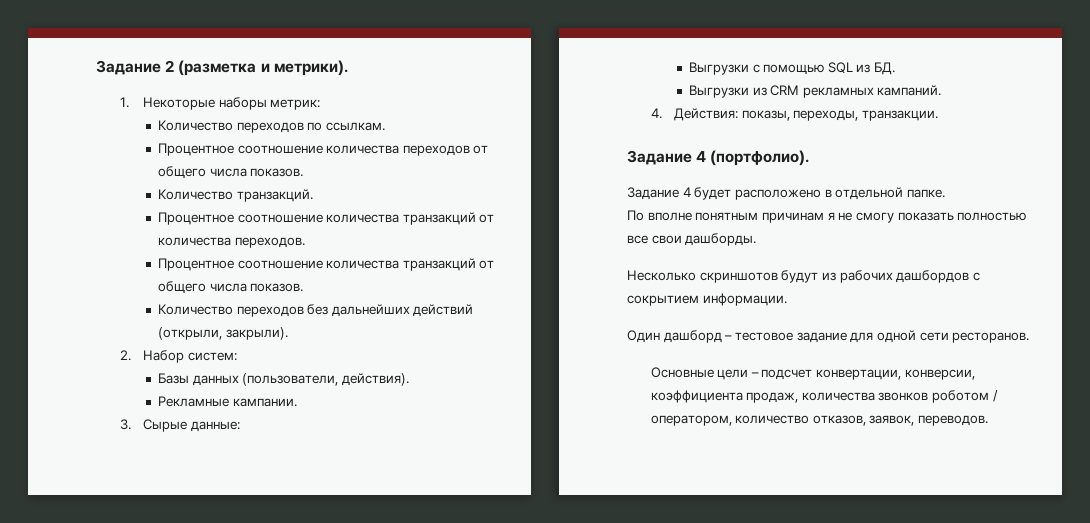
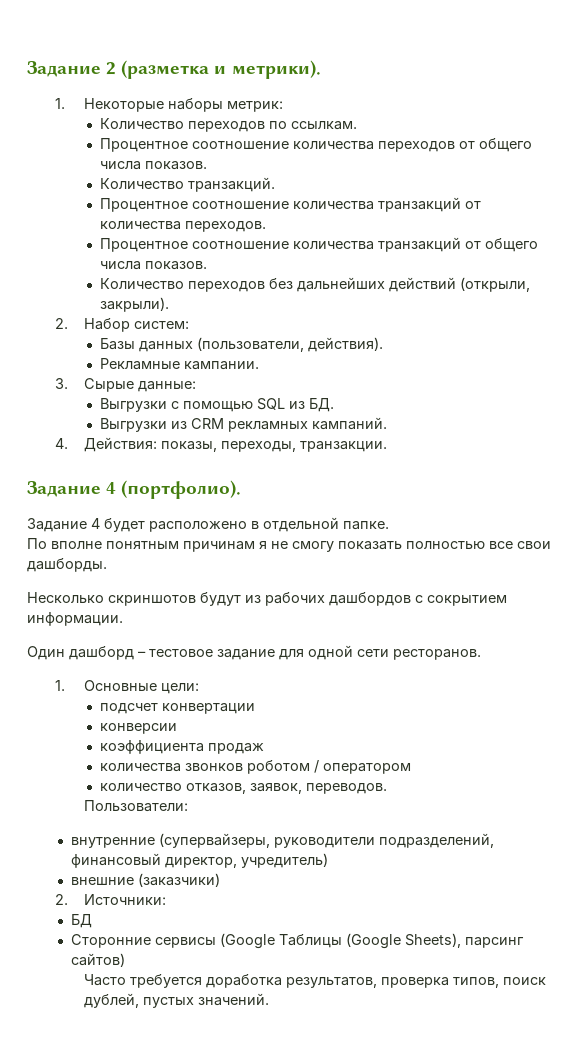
[650,367,975,380] [650,390,799,403] Основные цели – подсчет конвертации, конверсии, коэффициента продаж, -> [55,680,199,694] [99,703,255,714] [99,723,177,734] [99,740,264,754] 1. Основные цели: // подсчет конвертации // конверсии // коэффициента продаж //
[650,415,732,426] оператором, -> [322,763,411,774] оператором //
(989, 420) none -> [83,800,188,812] [71,833,495,848] [71,853,329,868] [71,873,221,887] [55,894,166,905] [71,914,93,928] [71,933,525,949] [71,953,126,967] [83,974,546,988] [83,993,269,1008] // Пользователи: // внутренние (супервайзеры, руководители подразделений, финансовый директор, учредитель) // внешние (заказчики) // 2. Источники: // БД // Сторонние сервисы (Google Таблицы (Google Sheets), парсинг сайтов) // Часто требуется доработка результатов, проверка типов, поиск дублей, пустых значений.

